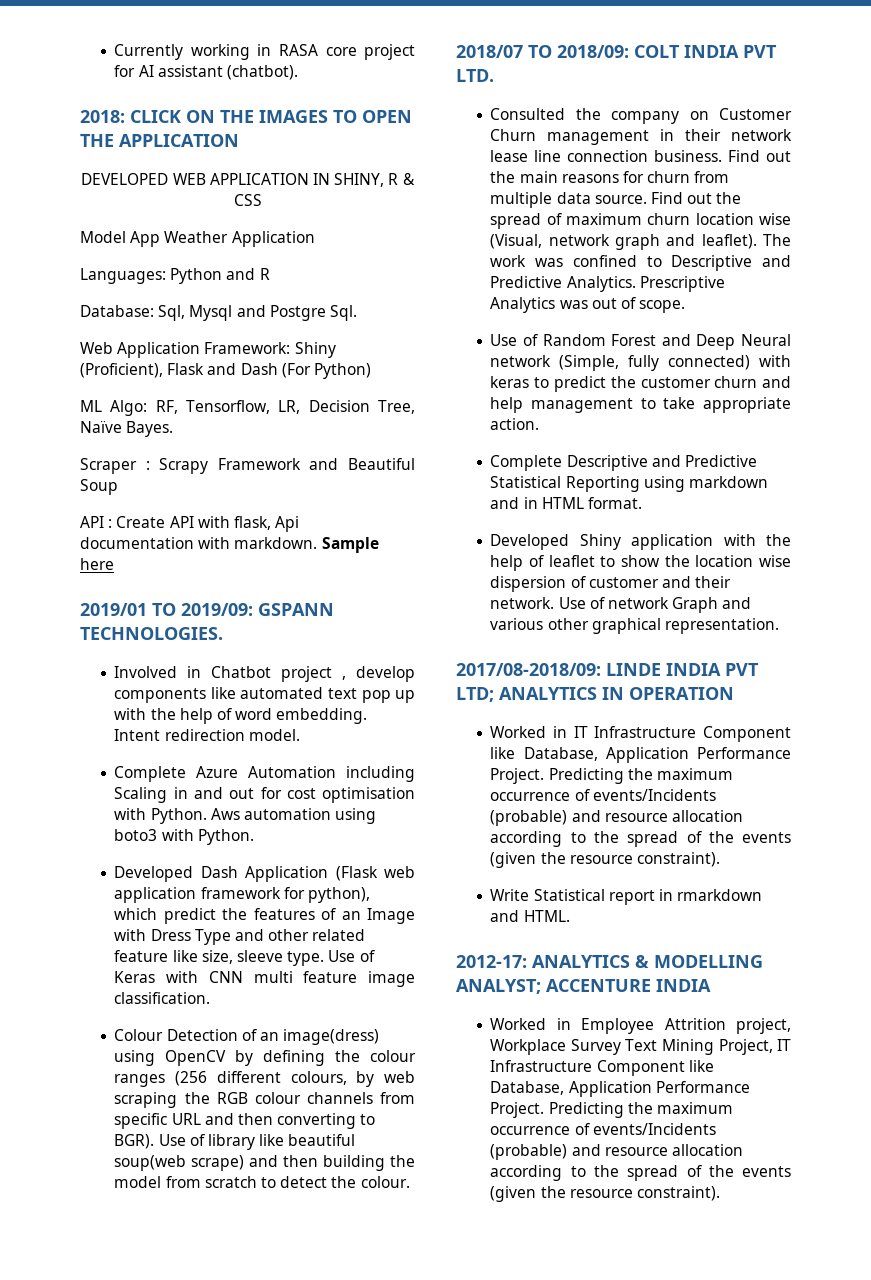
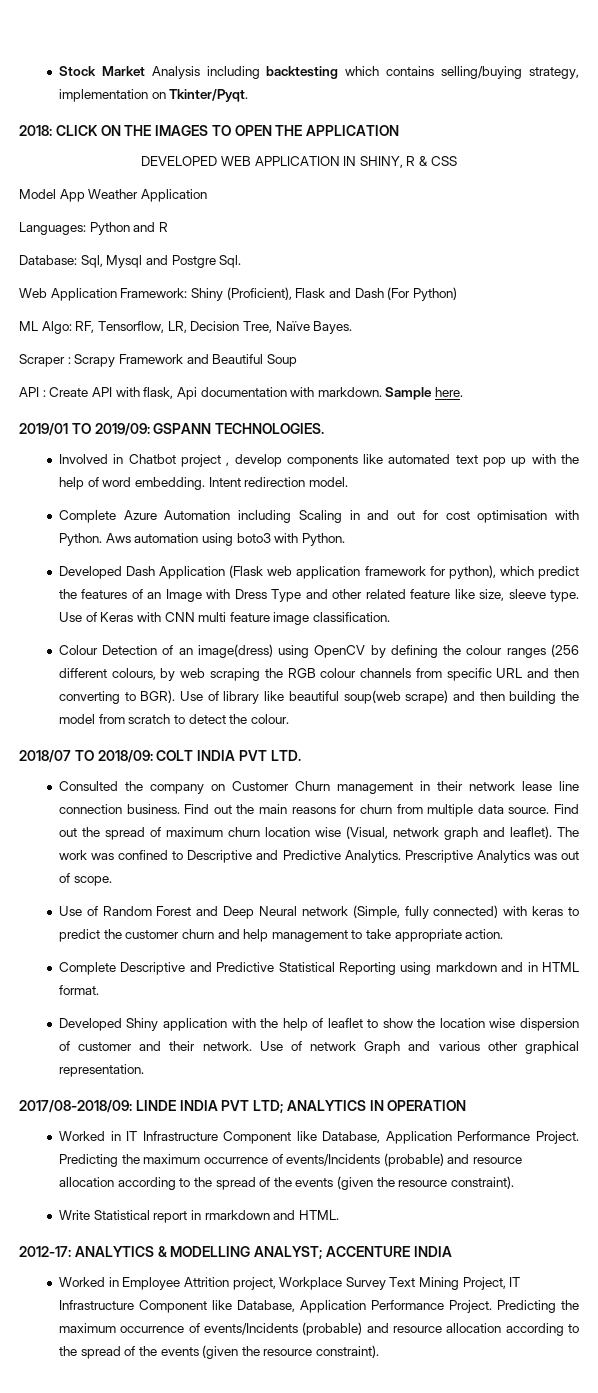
[114,44,415,60] [114,65,299,80] Currently working in RASA core project for AI assistant (chatbot). -> [58,66,579,79] [58,89,249,102] Stock Market Analysis including backtesting which contains selling/buying strategy, implementation on Tkinter/Pyqt.
[80,558,114,570] here -> [435,387,464,397] here.

